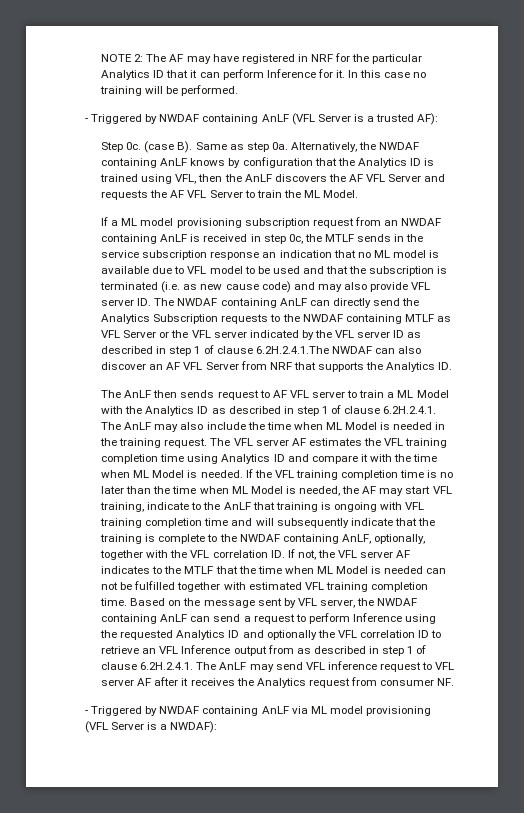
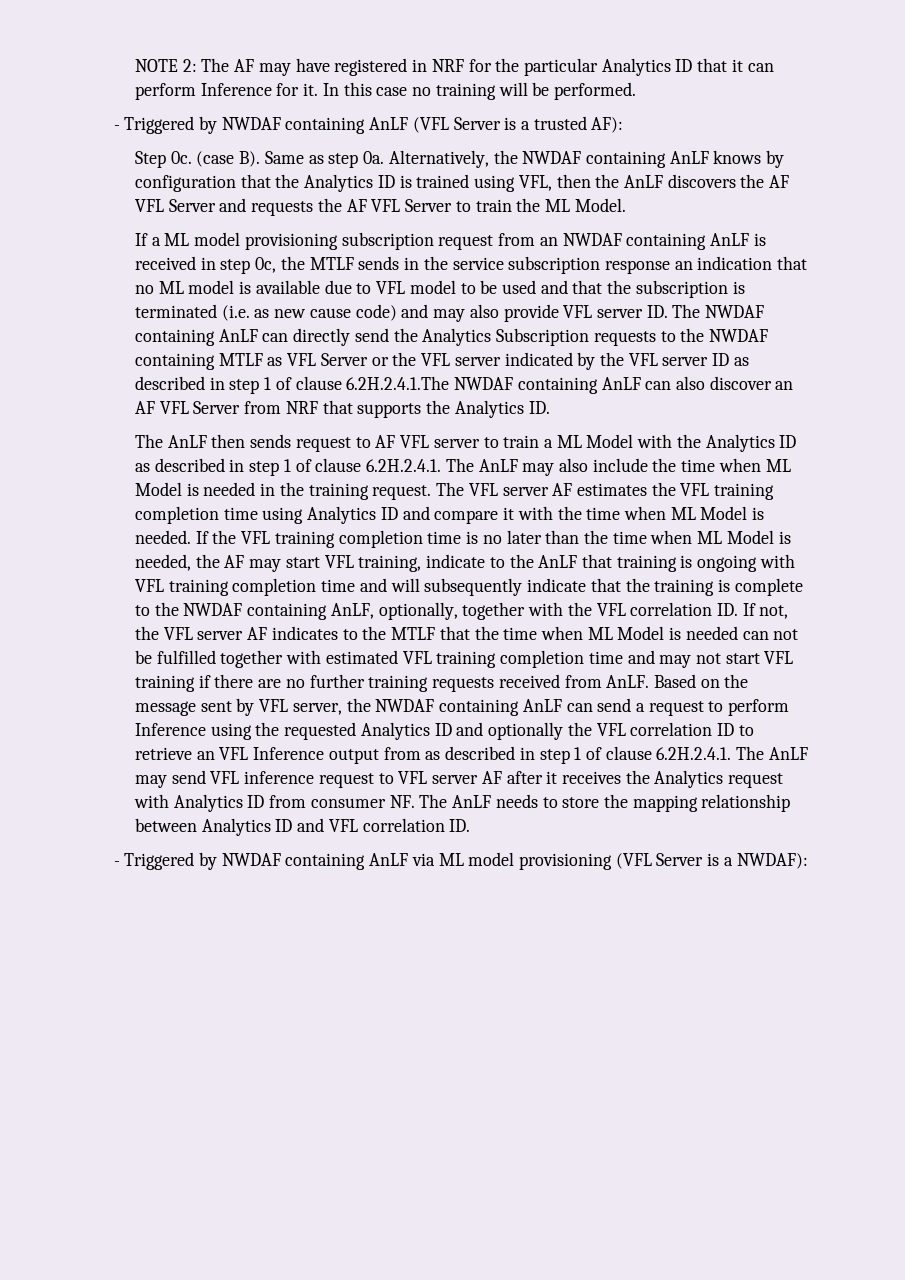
(372, 350) none -> [517,377,641,394] containing AnLF
[100,598,128,606] time. -> [588,650,794,668] [135,674,650,692] time and may not start VFL training if there are no further training requests received from AnLF.
(350, 683) none -> [134,794,265,812] with Analytics ID
(455, 682) none -> [419,794,791,812] [135,818,471,836] The AnLF needs to store the mapping relationship between Analytics ID and VFL correlation ID.

